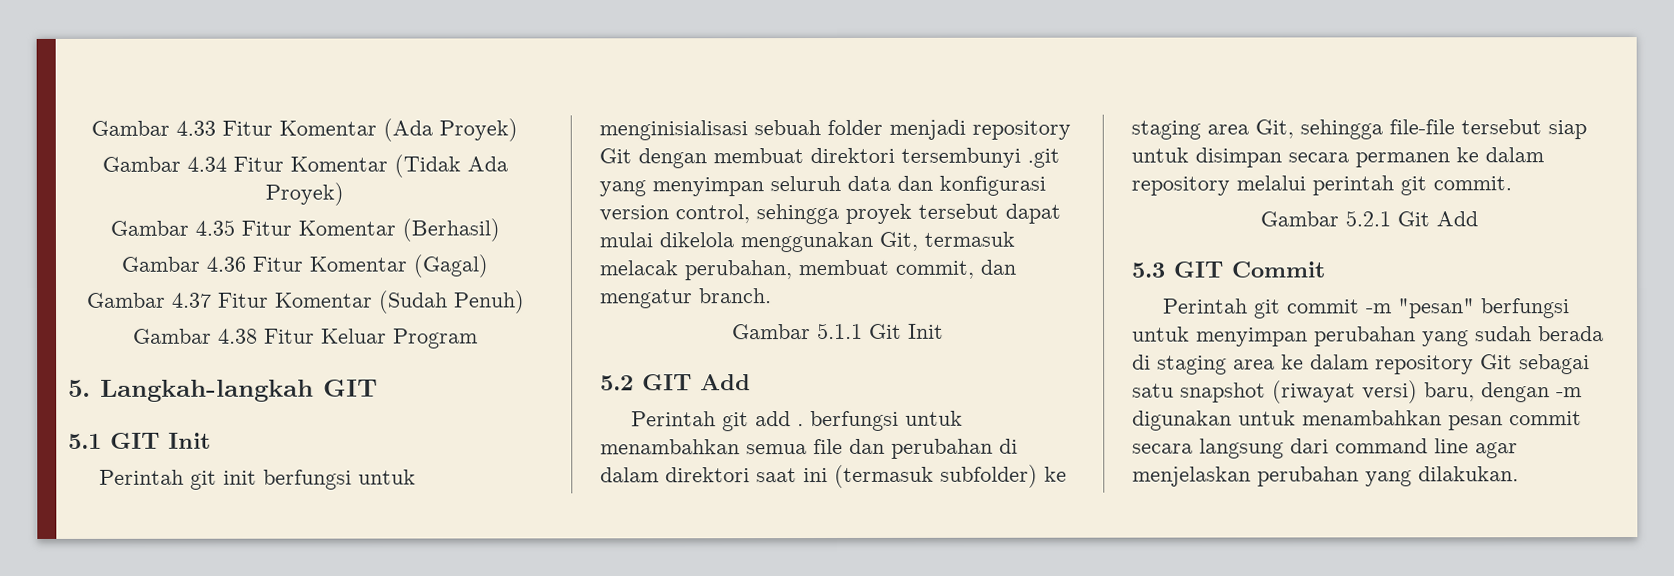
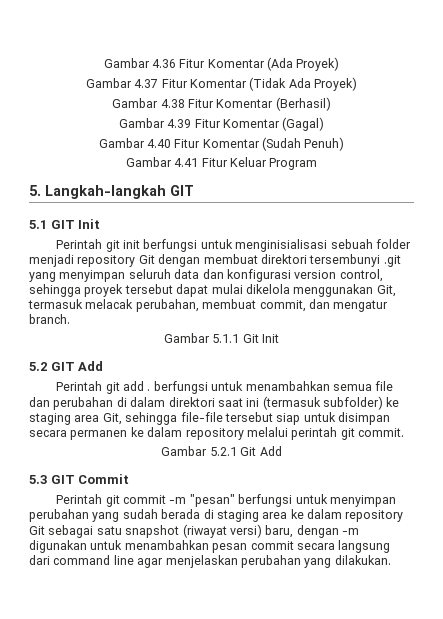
[91,120,216,136] Gambar 4.33 -> [103,58,176,68] Gambar 4.36
[186,156,227,172] 4.34 -> [134,79,159,88] 4.37
[194,219,235,236] 4.35 -> [160,99,185,108] 4.38
[206,256,246,272] 4.36 -> [167,119,192,128] 4.39
[171,292,212,308] 4.37 -> [146,139,171,148] 4.40
[218,328,258,344] 4.38 -> [174,158,199,167] 4.41

